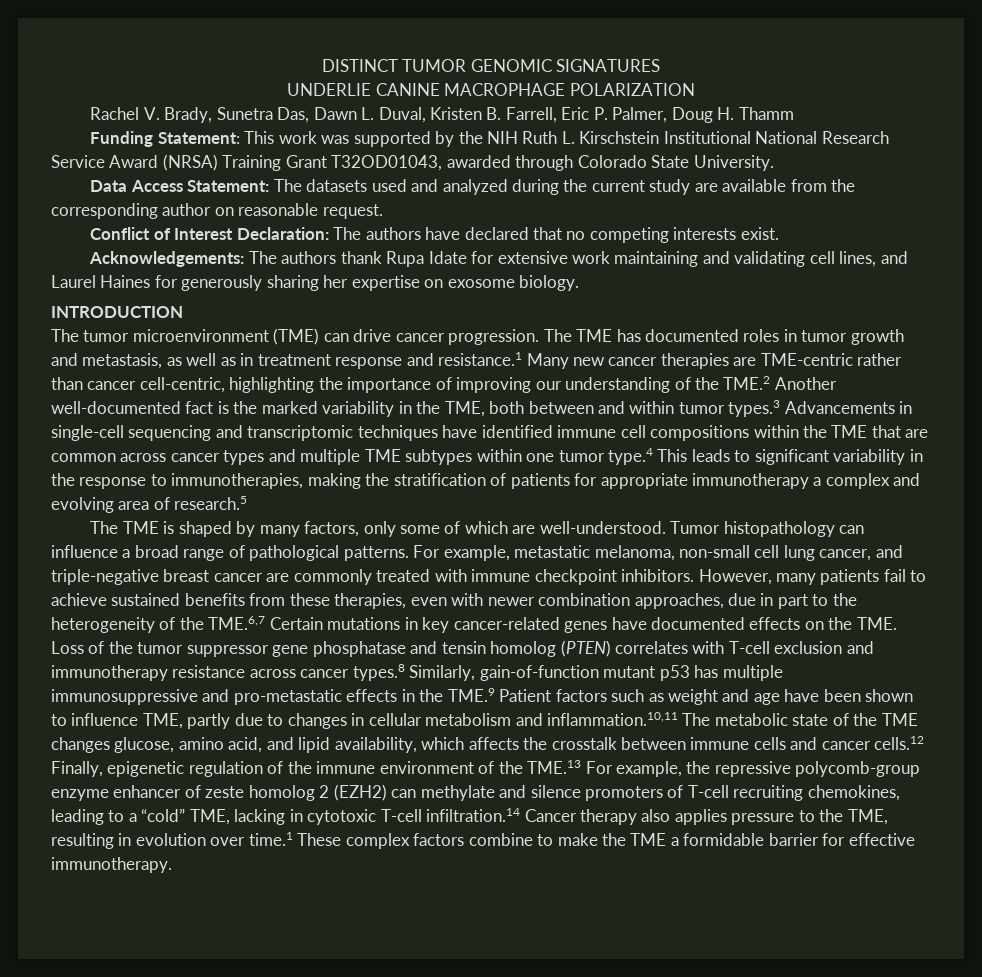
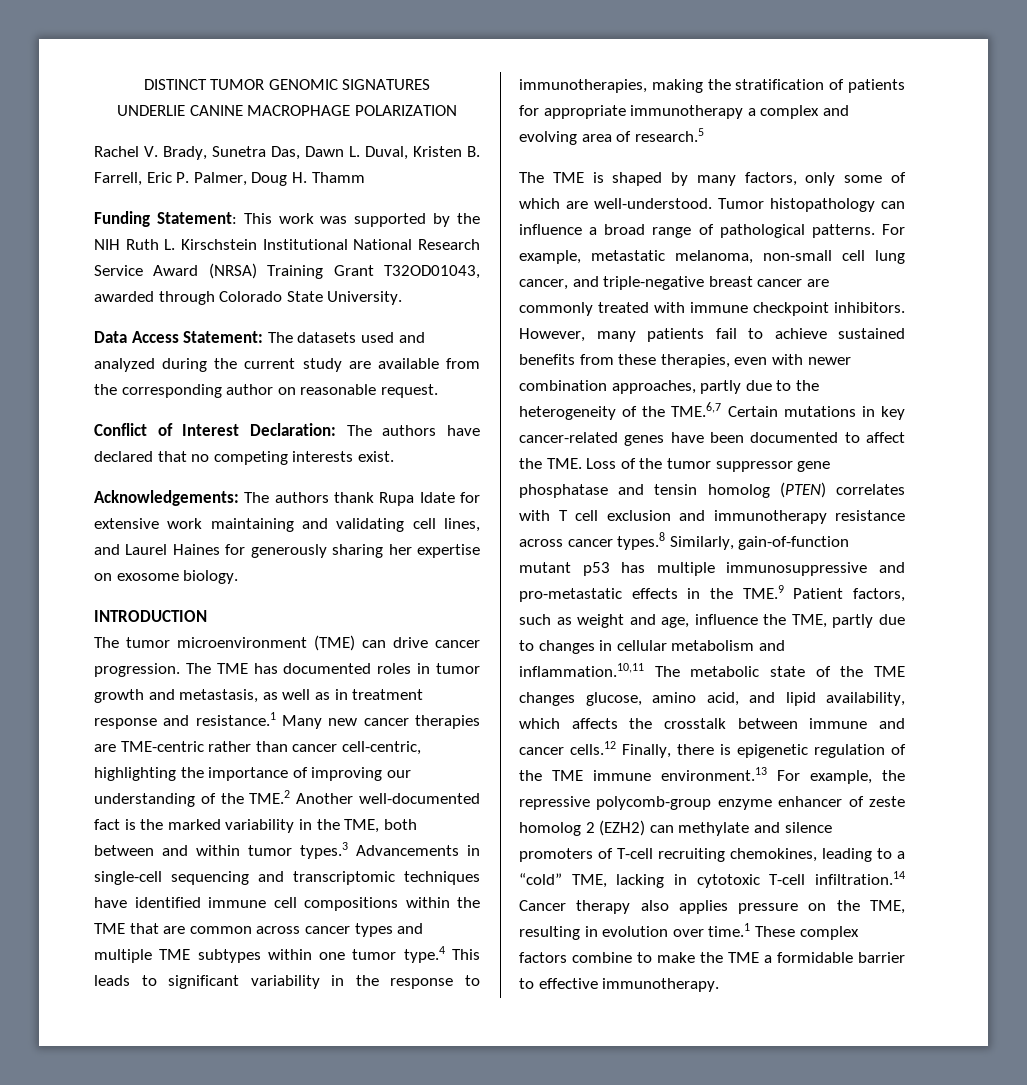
[728,593,808,609] due in part -> [700,380,772,394] partly due
[651,617,824,630] documented effects on -> [710,432,905,443] been documented to affect
[728,641,770,654] T-cell -> [558,510,598,521] T cell
[555,689,607,702] factors -> [853,588,905,602] factors,
[753,689,914,705] [51,713,139,726] age have been shown to influence -> [661,614,787,628] age, influence the
[753,737,786,750] cells -> (868, 723) none
(103, 769) none -> [677,744,731,755] there is
[316,760,582,774] immune environment of the TME.13 -> [552,767,767,781] TME immune environment.13
[798,810,815,822] to -> [808,903,827,911] on
[822,833,846,846] for -> [519,978,534,989] to

